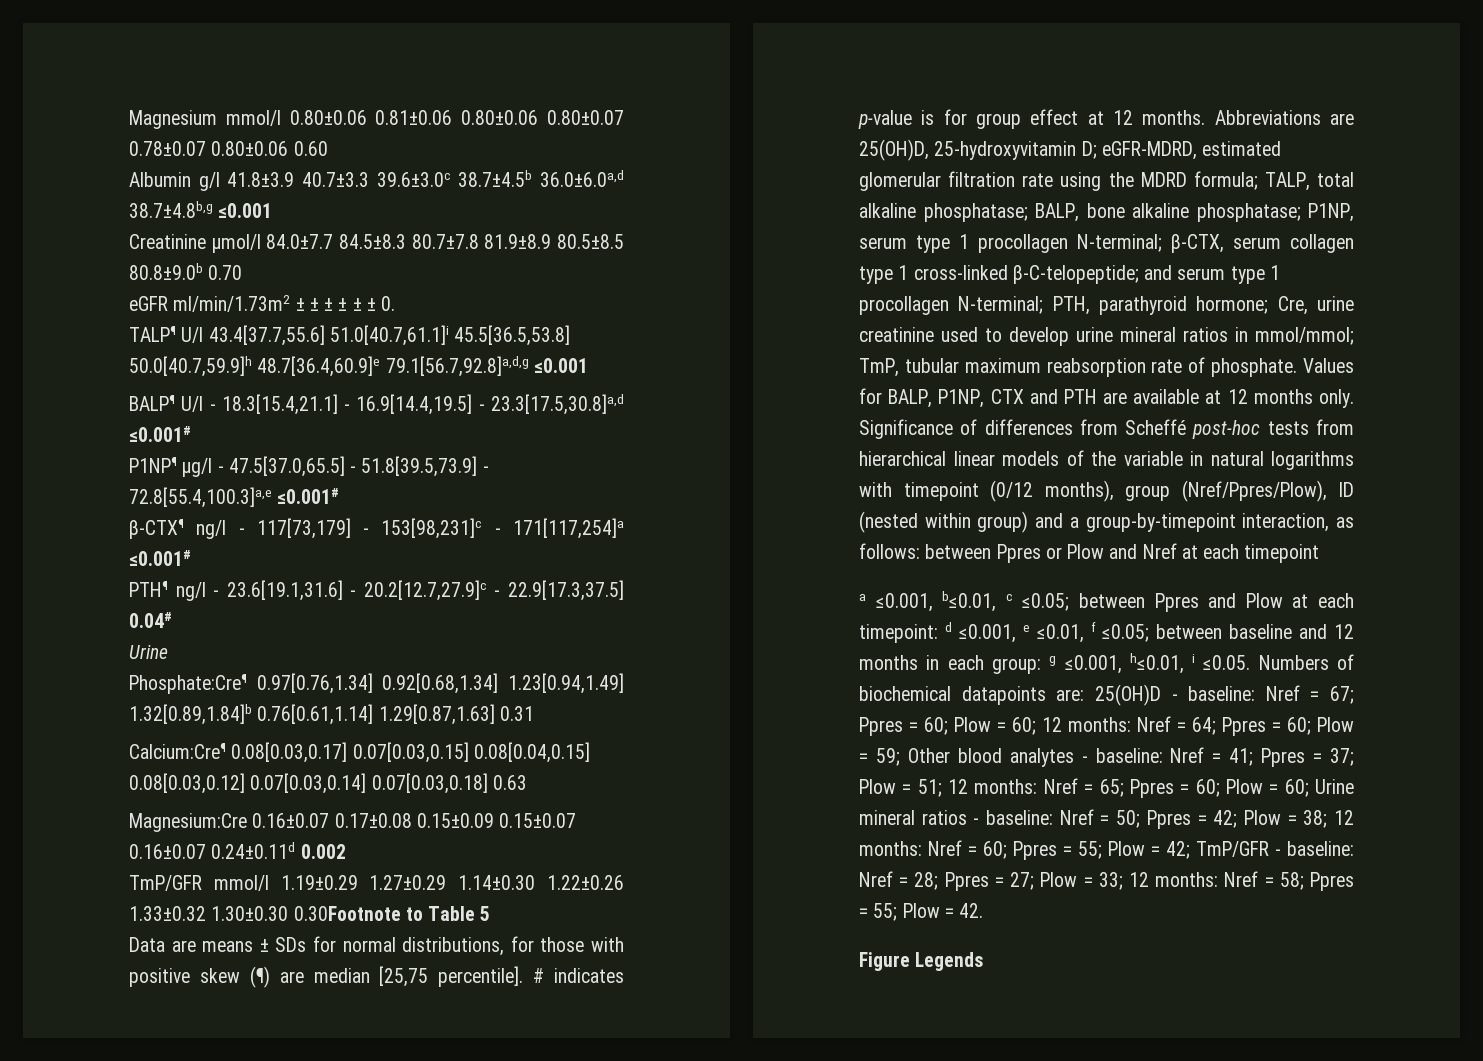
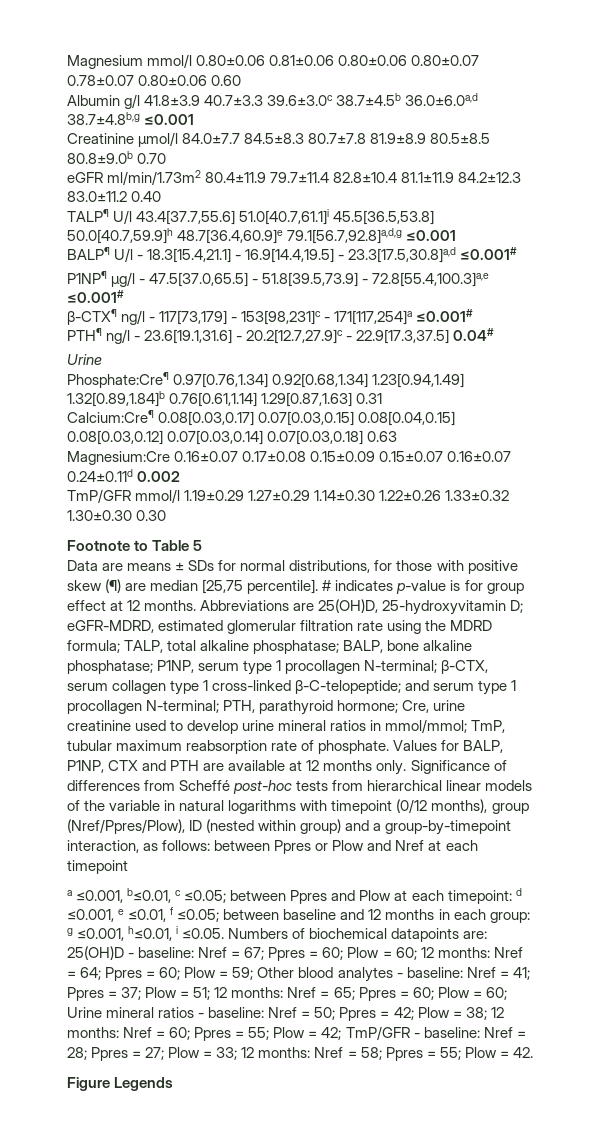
[295,296,396,311] ± ± ± ± ± ± 0. -> [205,172,522,183] [67,191,162,202] 80.4±11.9 79.7±11.4 82.8±10.4 81.1±11.9 84.2±12.3 83.0±11.2 0.40
[293,906,401,921] 0.30Footnote -> [136,510,167,521] [67,540,130,551] 0.30 // Footnote

